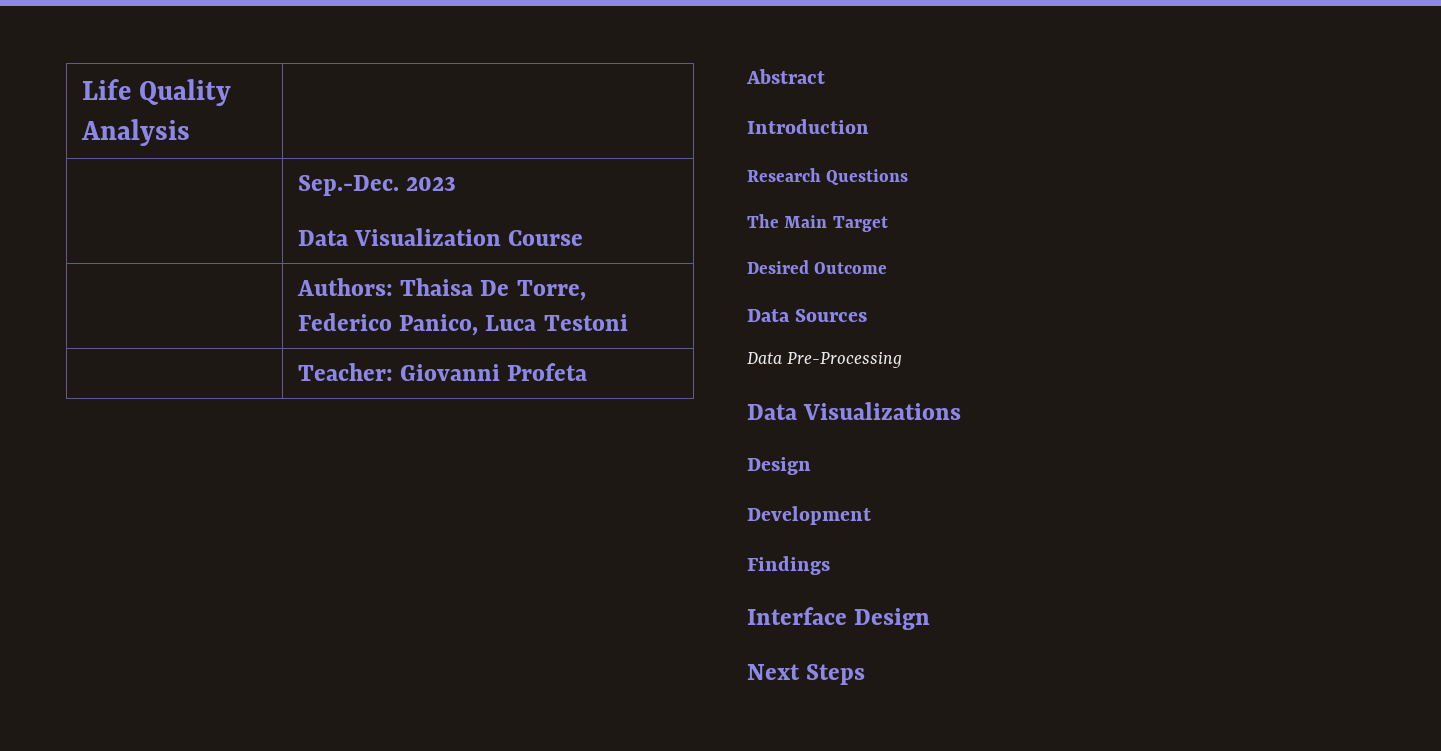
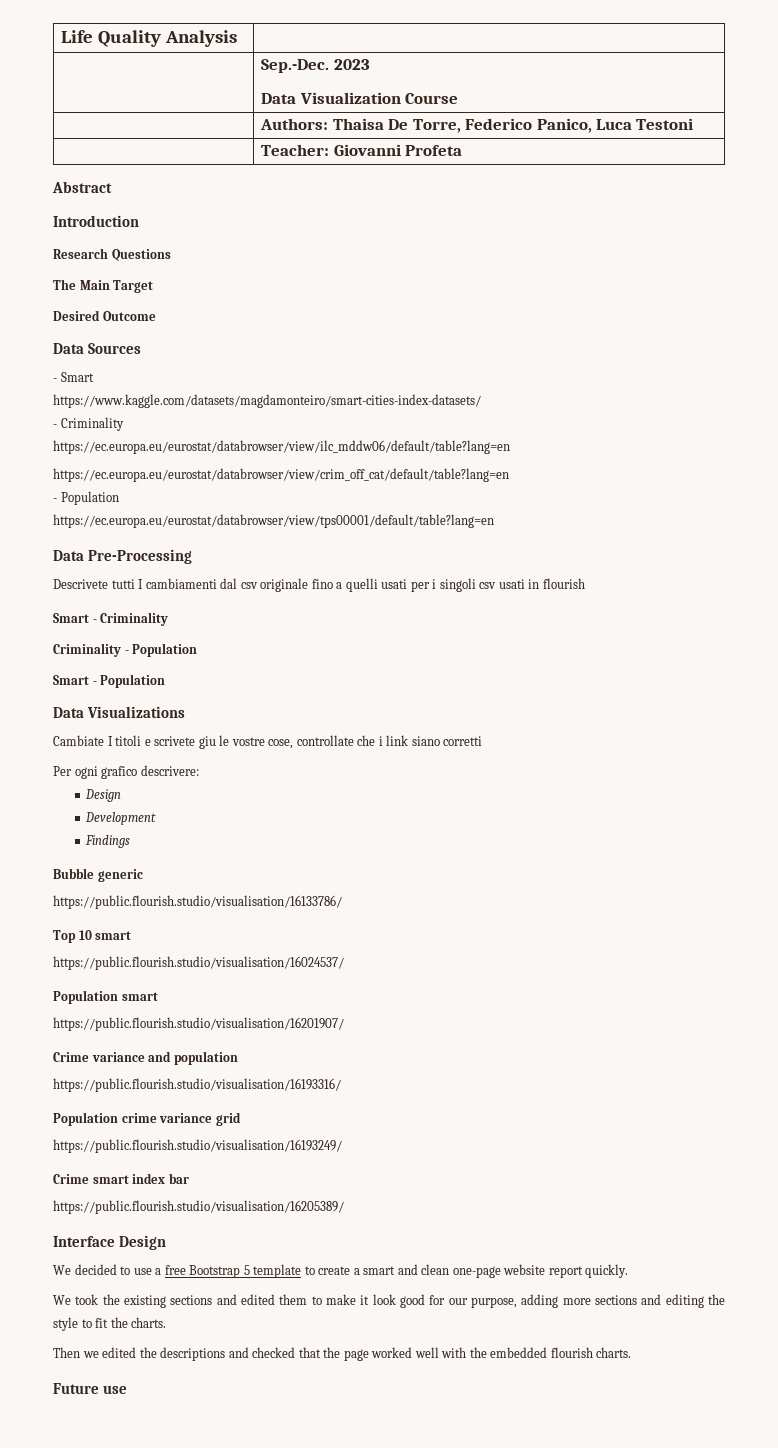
[747,352,903,368] [747,402,962,420] [747,457,811,475] [747,506,871,525] [747,556,830,575] [747,607,931,630] [747,664,866,685] Data Pre-Processing // Data Visualizations // Design // Development // Findings // Interface Design // Next Steps -> [53,372,94,382] [53,394,481,408] [53,417,124,431] [53,440,510,454] [53,468,509,482] [53,491,119,505] [53,514,494,528] [53,549,192,564] [53,578,585,592] [53,612,169,626] [53,643,198,657] [53,674,166,688] [53,706,185,718] [53,735,483,749] [53,765,199,779] [85,789,122,802] [85,812,157,825] [85,835,131,848] [53,868,143,882] [53,895,342,909] [53,930,132,943] [53,956,344,970] [53,990,158,1004] [53,1017,344,1031] [53,1051,238,1065] [53,1078,341,1092] [53,1112,241,1126] [53,1139,342,1153] [53,1173,189,1184] [53,1200,344,1214] [53,1235,166,1250] [53,1264,629,1278] [53,1294,725,1308] [53,1317,167,1331] [53,1347,632,1361] [53,1383,127,1394] - Smart // https://www.kaggle.com/datasets/magdamonteiro/smart-cities-index-datasets/ // - Criminality // https://ec.europa.eu/eurostat/databrowser/view/ilc_mddw06/default/table?lang=en // https://ec.europa.eu/eurostat/databrowser/view/crim_off_cat/default/table?lang=en // - Population // https://ec.europa.eu/eurostat/databrowser/view/tps00001/default/table?lang=en // Data Pre-Processing // Descrivete tutti I cambiamenti dal csv originale fino a quelli usati per i singoli csv usati in flourish // Smart - Criminality // Criminality - Population // Smart - Population // Data Visualizations // Cambiate I titoli e scrivete giu le vostre cose, controllate che i link siano corretti // Per ogni grafico descrivere: // Design // Development // Findings // Bubble generic // https://public.flourish.studio/visualisation/16133786/ // Top 10 smart // https://public.flourish.studio/visualisation/16024537/ // Population smart // https://public.flourish.studio/visualisation/16201907/ // Crime variance and population // https://public.flourish.studio/visualisation/16193316/ // Population crime variance grid // https://public.flourish.studio/visualisation/16193249/ // Crime smart index bar // https://public.flourish.studio/visualisation/16205389/ // Interface Design // We decided to use a free Bootstrap 5 template to create a smart and clean one-page website report quickly. // We took the existing sections and edited them to make it look good for our purpose, adding more sections and editing the style to fit the charts. // Then we edited the descriptions and checked that the page worked well with the embedded flourish charts. // Future use

